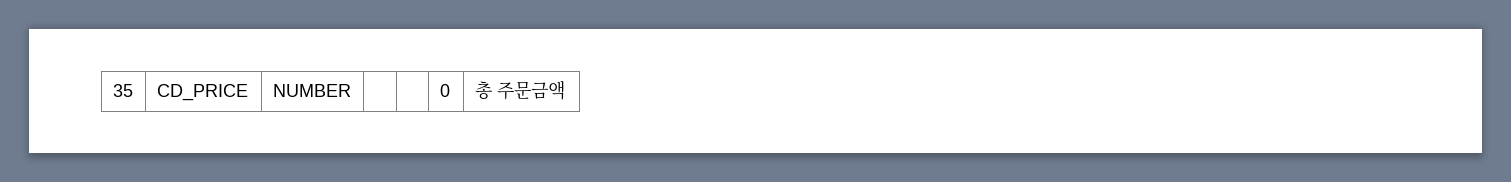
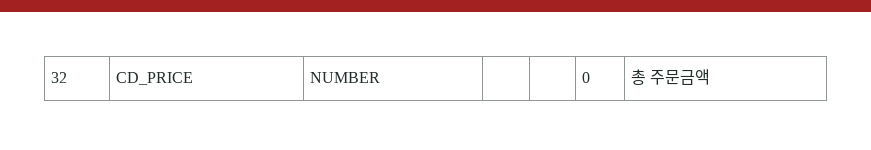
[112,84,133,97] 35 -> [51,72,68,83] 32

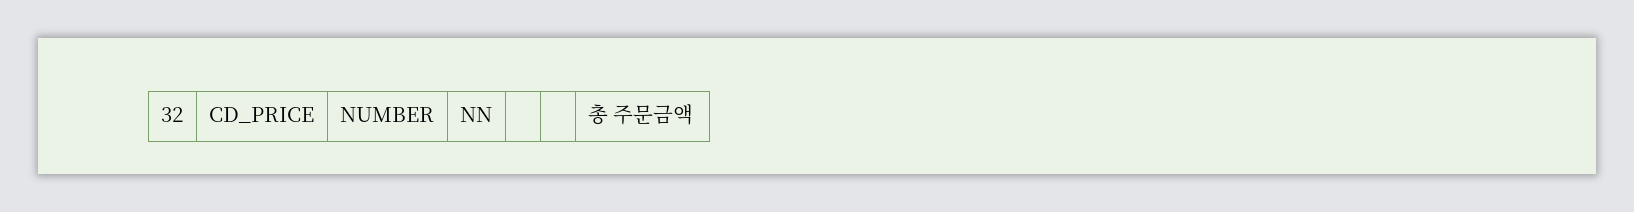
[582,72,591,83] | | 0 -> [459,107,492,122] NN | |

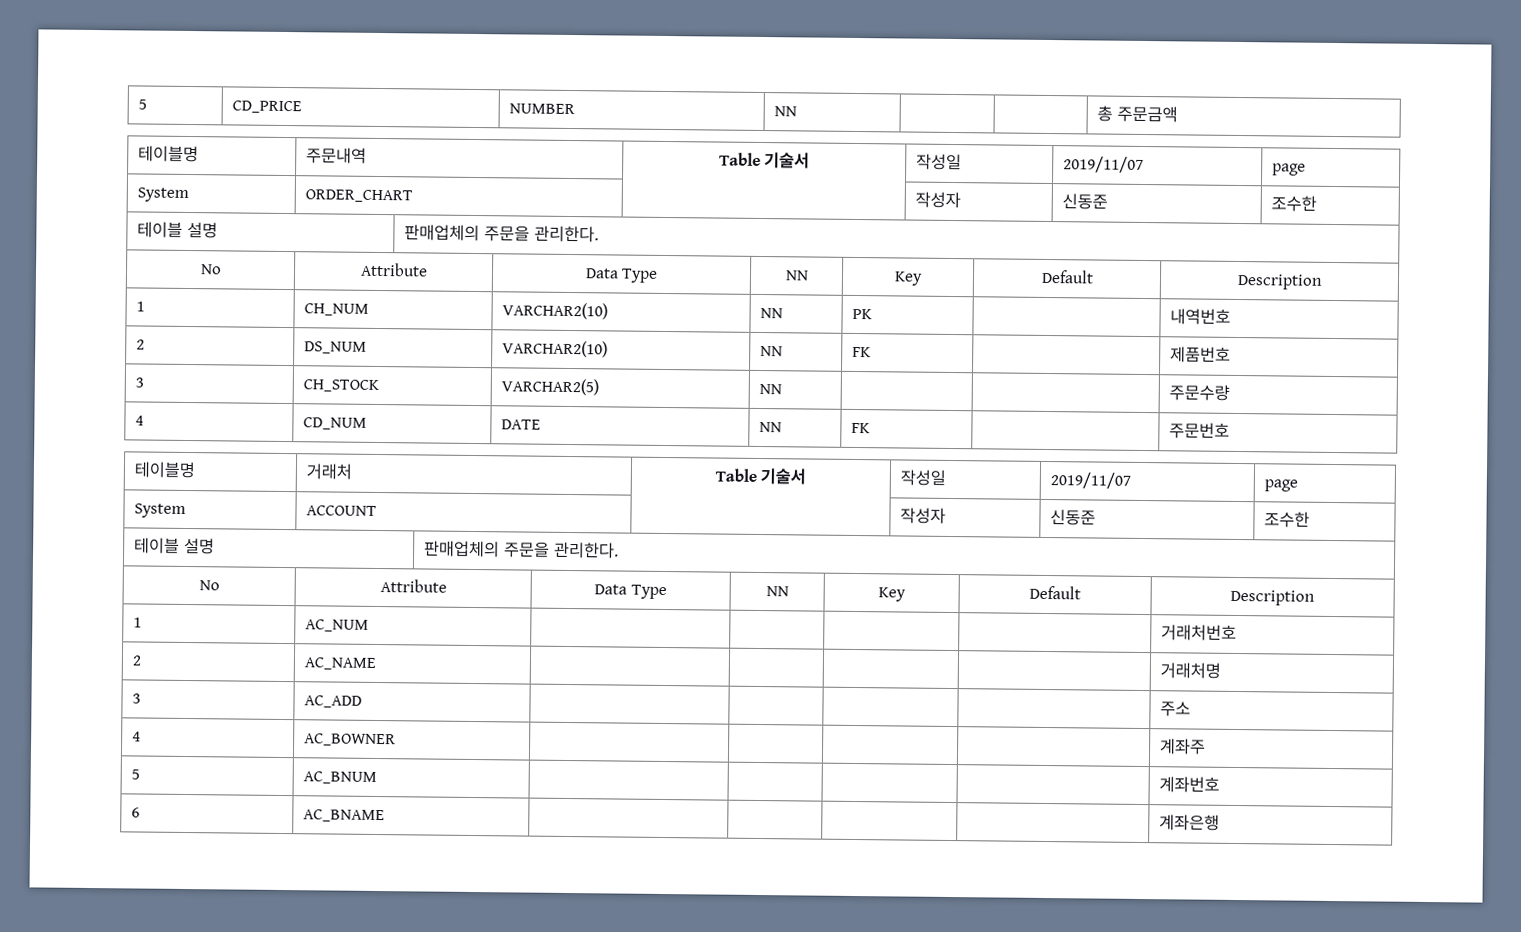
[160,107,183,122] 32 -> [138,99,148,110] 5
(694, 114) none -> [138,145,200,163] [306,147,368,164] [718,152,811,169] [916,153,963,171] [1063,156,1145,174] [1272,163,1307,176] [137,187,190,203] [305,189,414,203] [915,191,962,209] [1062,193,1109,210] [1271,195,1318,212] [137,221,218,239] [404,224,599,243] [199,264,222,275] [359,262,428,277] [584,268,659,283] [784,270,809,281] [894,271,923,286] [1040,269,1094,284] [1236,273,1323,290] [136,301,146,312] [304,303,370,316] [502,302,609,320] [760,307,784,319] [852,308,873,320] [1170,308,1232,325] [136,339,146,350] [304,341,368,354] [502,340,609,358] [760,345,784,357] [852,346,872,358] [1170,346,1232,363] [135,377,145,388] [303,379,380,393] [501,378,600,396] [759,383,783,395] [1169,384,1231,401] [135,415,145,426] [303,417,368,430] [501,419,542,430] [759,421,783,433] [851,422,871,434] [1169,422,1231,439] [134,461,197,479] [306,463,354,480] [714,468,807,485] [900,469,947,486] [1050,472,1132,489] [1264,479,1299,492] [134,503,187,518] [306,505,378,516] [900,507,947,524] [1050,509,1097,526] [1264,511,1311,528] [134,537,215,555] [424,540,619,559] [198,580,220,591] [379,579,447,593] [594,584,667,600] [765,586,789,597] [878,587,906,602] [1029,585,1081,600] [1230,589,1315,606] [133,617,143,628] [305,619,370,632] [1161,624,1238,642] [132,655,142,666] [304,657,377,670] [1160,662,1222,679] [132,693,142,704] [304,695,363,708] [1160,701,1192,717] [132,731,142,742] [304,733,397,747] [1160,738,1207,755] [131,769,141,780] [303,771,378,785] [1159,776,1221,793] [131,807,141,818] [303,809,386,823] [1159,814,1221,831] // 테이블명 | 주문내역 | Table 기술서 | 작성일 | 2019/11/07 | page // System | ORDER_CHART | | 작성자 | 신동준 | 조수한 // 테이블 설명 | 판매업체의 주문을 관리한다. // No | Attribute | Data Type | NN | Key | Default | Description // 1 | CH_NUM | VARCHAR2(10) | NN | PK | | 내역번호 // 2 | DS_NUM | VARCHAR2(10) | NN | FK | | 제품번호 // 3 | CH_STOCK | VARCHAR2(5) | NN | | | 주문수량 // 4 | CD_NUM | DATE | NN | FK | | 주문번호 // 테이블명 | 거래처 | Table 기술서 | 작성일 | 2019/11/07 | page // System | ACCOUNT | | 작성자 | 신동준 | 조수한 // 테이블 설명 | 판매업체의 주문을 관리한다. // No | Attribute | Data Type | NN | Key | Default | Description // 1 | AC_NUM | | | | | 거래처번호 // 2 | AC_NAME | | | | | 거래처명 // 3 | AC_ADD | | | | | 주소 // 4 | AC_BOWNER | | | | | 계좌주 // 5 | AC_BNUM | | | | | 계좌번호 // 6 | AC_BNAME | | | | | 계좌은행

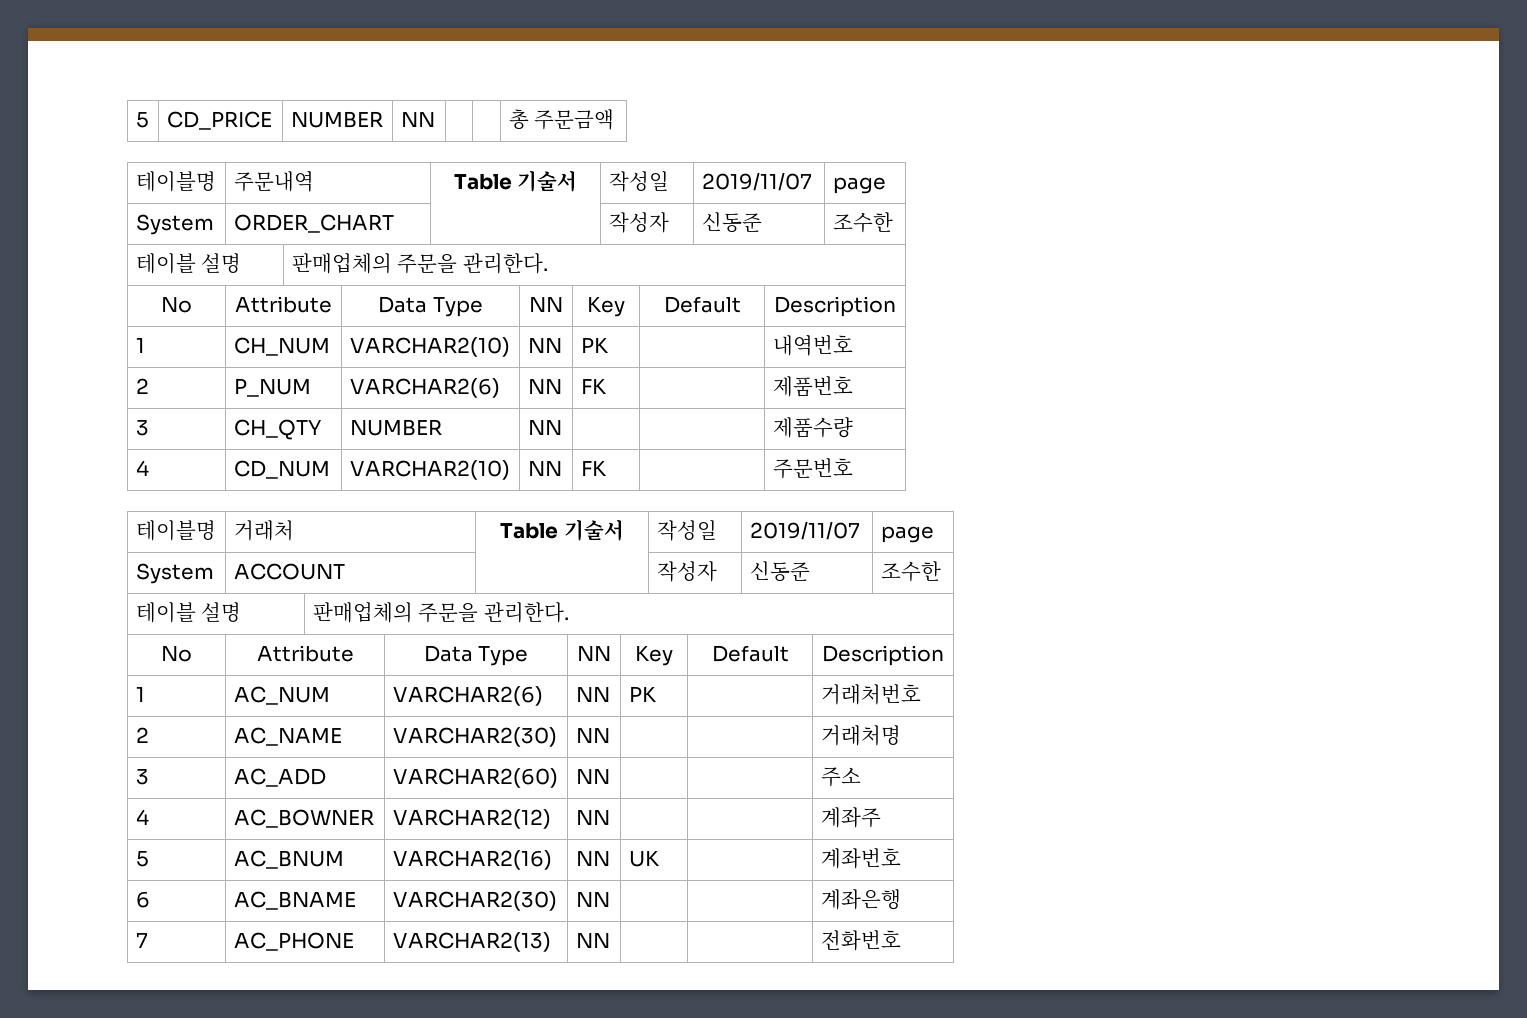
[304,341,368,354] [502,340,609,358] DS_NUM | VARCHAR2(10) -> [233,378,311,397] [349,378,500,398] P_NUM | VARCHAR2(6)
[303,379,380,393] [501,378,600,396] [759,383,783,395] [1169,384,1231,401] CH_STOCK | VARCHAR2(5) | NN | | | 주문수량 -> [233,419,321,440] [349,419,442,436] [527,420,562,435] [772,417,853,438] CH_QTY | NUMBER | NN | | | 제품수량
[501,419,542,430] DATE -> [349,460,510,480] VARCHAR2(10)
(370, 625) | | -> [392,686,543,706] [575,687,610,702] [628,686,657,702] VARCHAR2(6) | NN | PK
(377, 663) | -> [392,727,557,747] [575,728,610,743] VARCHAR2(30) | NN
(363, 701) | -> [392,768,558,788] [575,769,610,784] VARCHAR2(60) | NN
(397, 740) | -> [392,809,551,829] [575,810,610,825] VARCHAR2(12) | NN
(378, 778) | | -> [392,850,552,870] [575,851,610,866] [628,851,660,867] VARCHAR2(16) | NN | UK
(386, 816) | -> [392,891,557,911] [575,892,610,907] VARCHAR2(30) | NN
(1221, 822) none -> [135,933,148,948] [233,932,354,951] [392,932,551,952] [575,933,610,948] [820,930,901,951] // 7 | AC_PHONE | VARCHAR2(13) | NN | | | 전화번호

